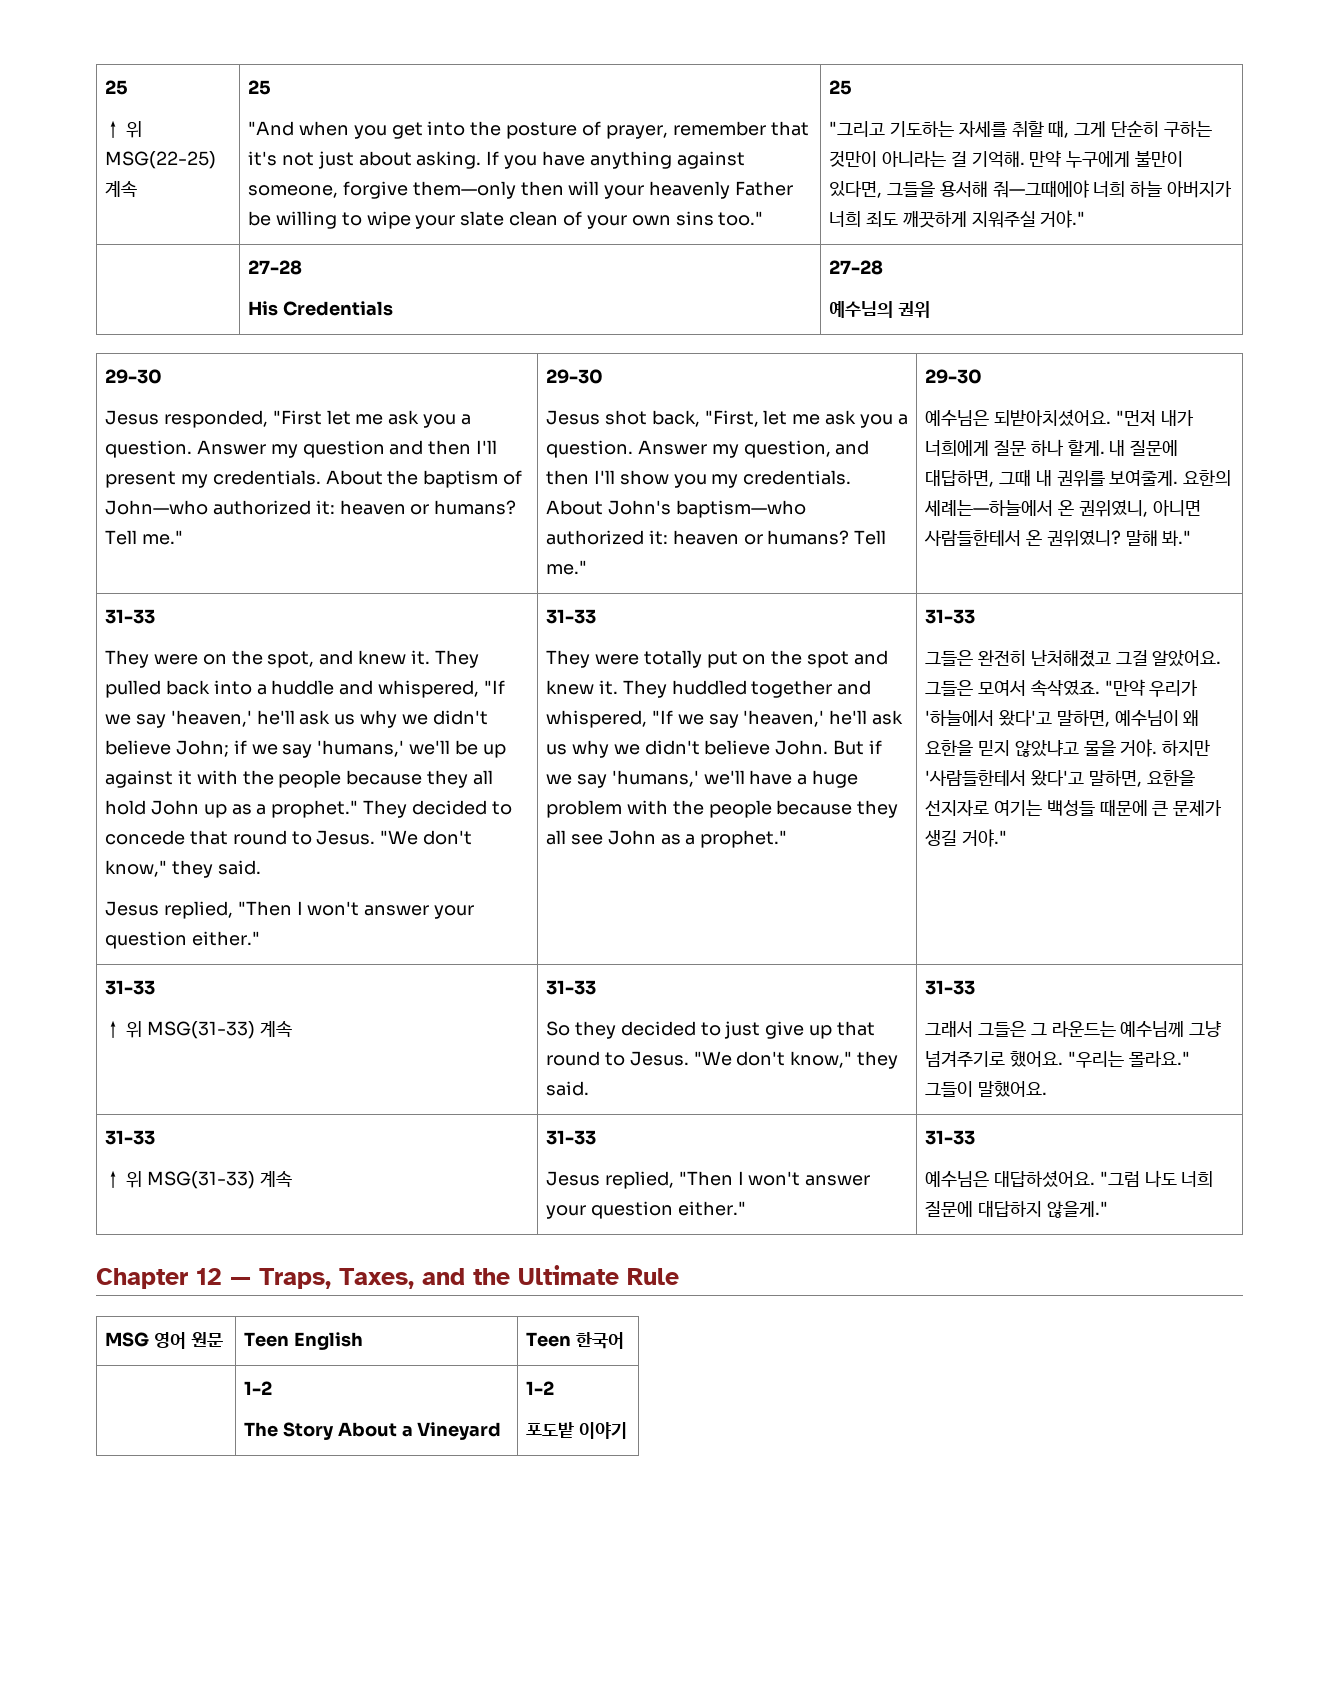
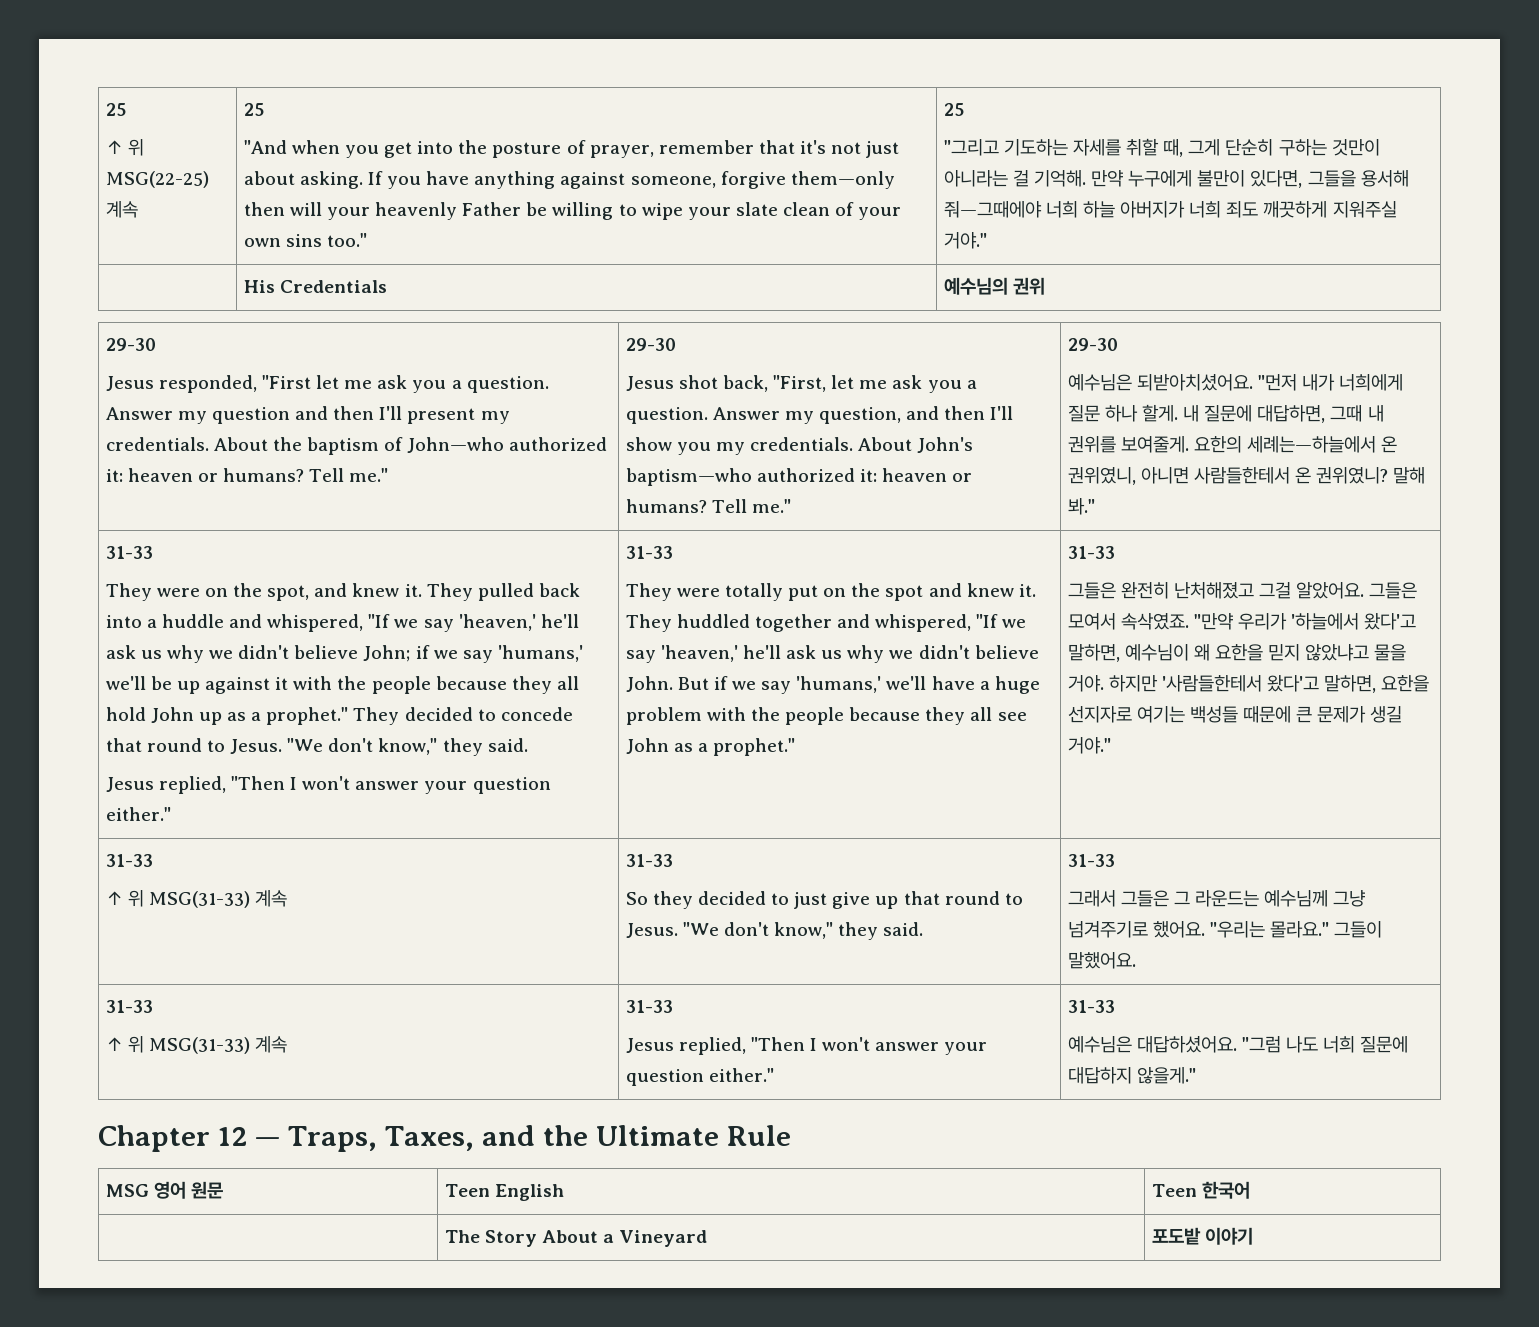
[247,260,302,275] 27-28 // -> (987, 240) none
[828,260,883,275] 27-28 // -> (387, 286) none
[243,1381,272,1395] 1-2 // -> (1250, 1190) none
[525,1381,554,1395] 1-2 // -> (708, 1238) none

